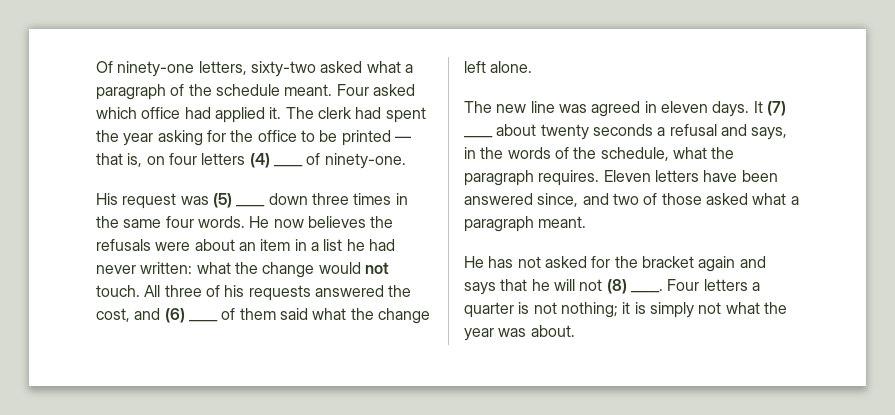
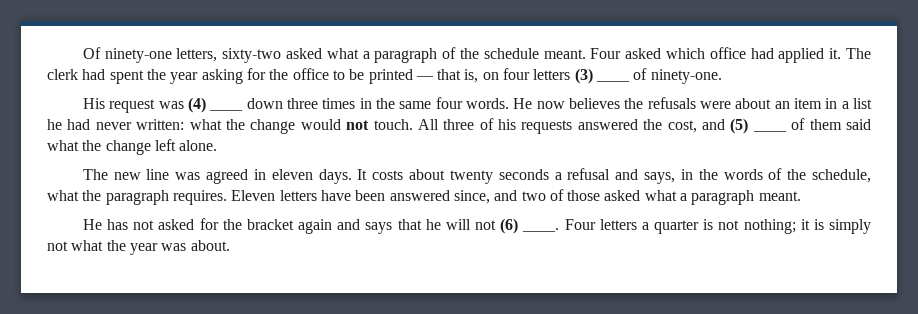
[249,153,270,168] (4) -> [574,68,593,84] (3)
[212,193,232,208] (5) -> [187,97,206,113] (4)
[164,308,185,323] (6) -> [730,118,749,134] (5)
[766,101,786,116] [464,136,493,138] (7) ____ -> [372,170,404,180] costs
[606,279,627,294] (8) -> [500,218,519,234] (6)

